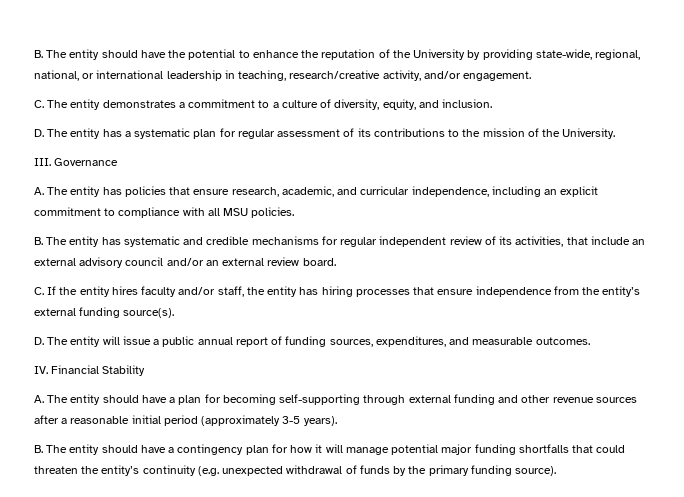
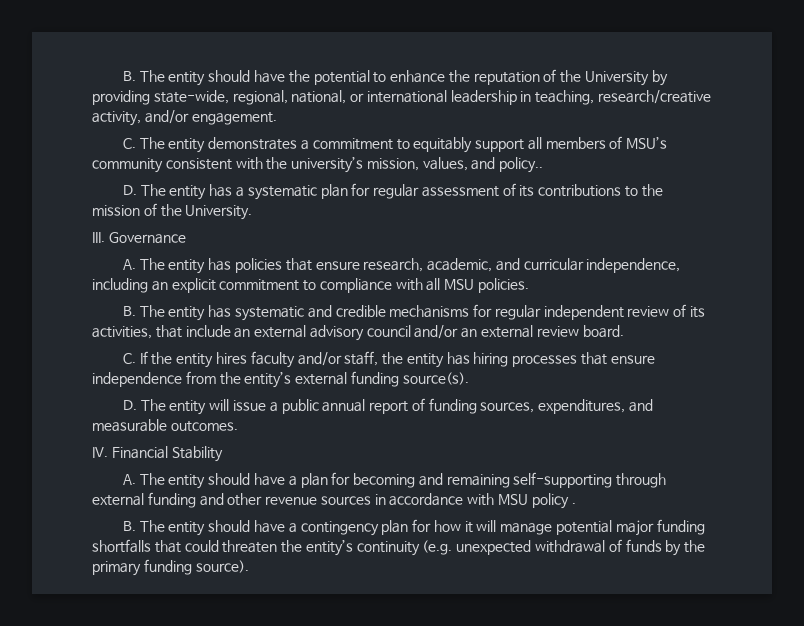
[272,99,493,110] a culture of diversity, equity, and inclusion. -> [413,136,668,153] [92,156,544,173] equitably support all members of MSU’s community consistent with the university’s mission, values, and policy..
(276, 399) none -> [418,473,510,488] and remaining
[34,415,337,426] after a reasonable initial period (approximately 3-5 years). -> [374,493,576,509] in accordance with MSU policy .

